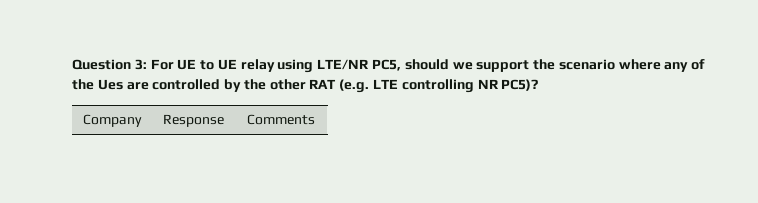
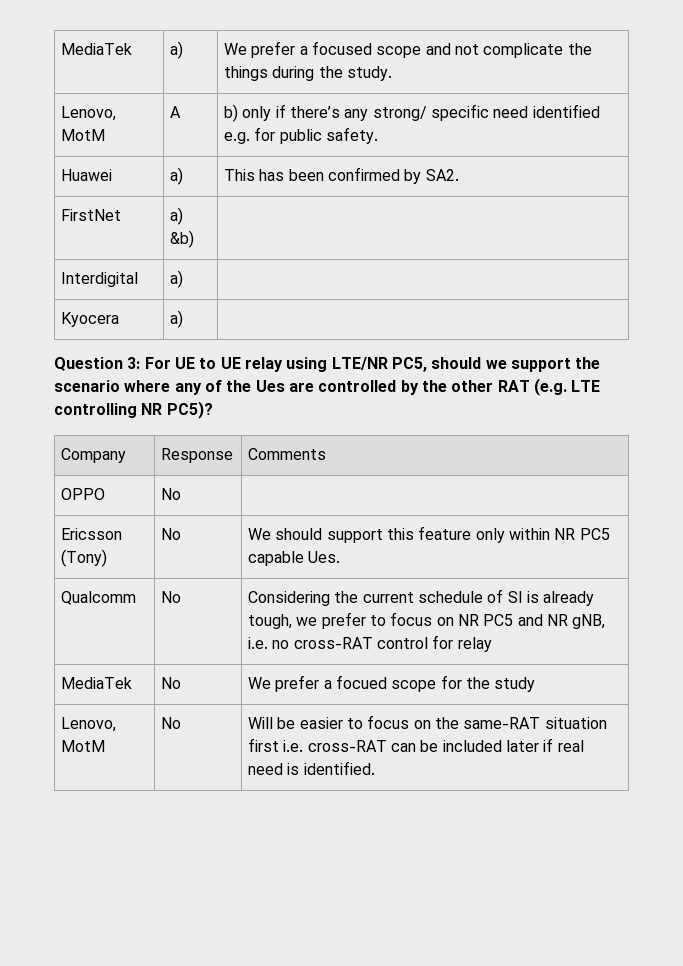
(72, 64) none -> [61,43,133,55] [170,41,184,59] [224,41,592,58] [224,66,393,81] [61,106,117,121] [61,129,106,141] [170,106,182,118] [224,104,600,122] [224,127,379,144] [61,169,113,181] [170,167,184,185] [224,167,459,184] [61,209,122,221] [170,207,184,225] [170,230,195,248] [61,272,139,287] [170,270,184,288] [61,312,120,327] [170,310,184,328] MediaTek | a) | We prefer a focused scope and not complicate the things during the study. // Lenovo, MotM | A | b) only if there’s any strong/ specific need identified e.g. for public safety. // Huawei | a) | This has been confirmed by SA2. // FirstNet | a) &b) | // Interdigital | a) | // Kyocera | a) | //
(315, 119) none -> [61,488,106,500] [161,488,182,500] [61,528,123,540] [61,549,108,567] [161,528,182,540] [248,526,610,543] [248,551,341,566] [61,591,137,605] [161,591,182,603] [248,589,595,606] [248,612,606,629] [248,635,492,652] [61,677,133,689] [161,677,182,689] [248,675,536,692] [61,717,117,732] [61,740,106,752] [161,717,182,729] [248,715,607,729] [248,738,584,752] [248,761,375,775] // OPPO | No | // Ericsson (Tony) | No | We should support this feature only within NR PC5 capable Ues. // Qualcomm | No | Considering the current schedule of SI is already tough, we prefer to focus on NR PC5 and NR gNB, i.e. no cross-RAT control for relay // MediaTek | No | We prefer a focued scope for the study // Lenovo, MotM | No | Will be easier to focus on the same-RAT situation first i.e. cross-RAT can be included later if real need is identified.

